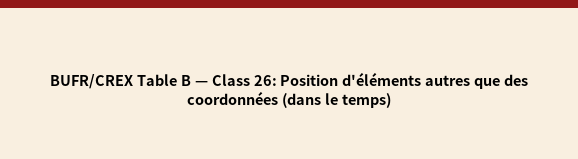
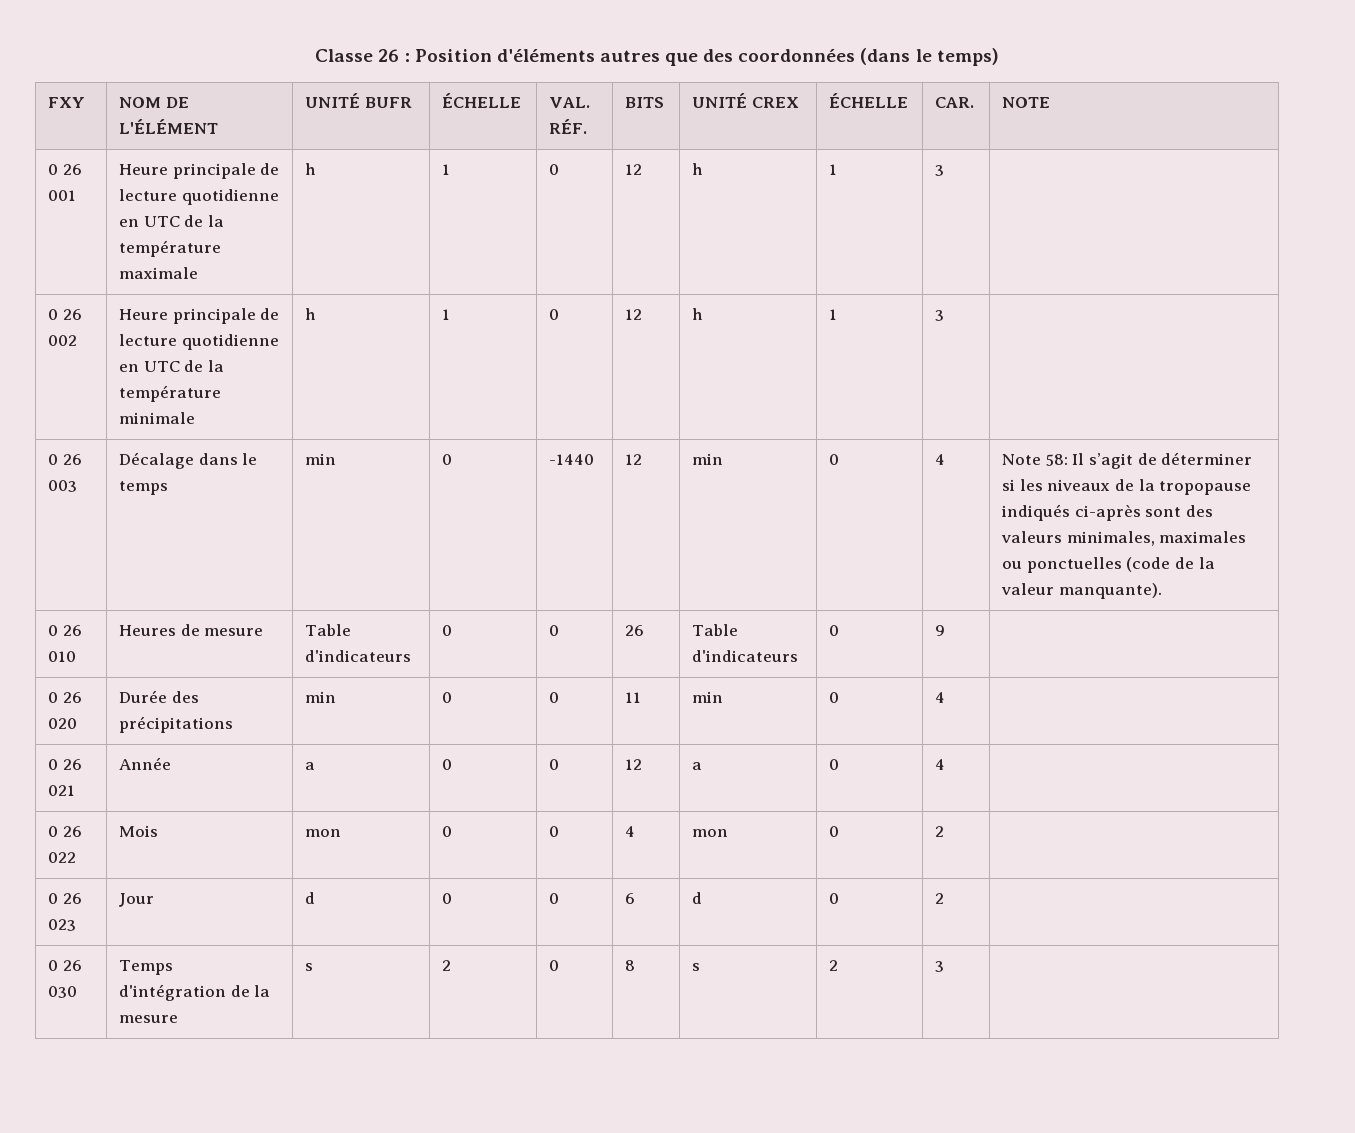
[49,74,277,89] BUFR/CREX Table B — Class 26: -> [315,49,410,62] Classe 26 :
(391, 100) none -> [48,97,86,108] [119,97,189,108] [119,119,219,134] [305,93,412,108] [442,93,522,108] [549,97,591,108] [549,119,588,134] [625,97,665,108] [692,93,799,108] [829,93,909,108] [935,97,975,108] [1002,97,1051,108] [48,164,82,175] [48,190,77,201] [119,163,280,179] [119,189,279,205] [119,215,225,227] [119,240,222,257] [119,267,199,279] [305,163,317,175] [442,164,451,175] [549,164,560,175] [625,164,643,175] [692,163,704,175] [829,164,838,175] [935,165,945,176] [48,309,82,320] [48,335,78,346] [119,308,280,324] [119,334,279,350] [119,360,225,372] [119,385,222,402] [119,412,196,424] [305,308,317,320] [442,309,451,320] [549,309,560,320] [625,309,643,320] [692,308,704,320] [829,309,838,320] [935,310,945,321] [48,454,82,465] [48,480,78,492] [119,452,258,469] [119,481,169,495] [305,453,337,465] [442,454,453,465] [549,454,595,465] [625,454,643,465] [692,453,724,465] [829,454,840,465] [935,454,946,465] [1002,452,1253,469] [1002,479,1252,495] [1001,504,1214,521] [1001,531,1247,546] [1002,557,1215,573] [1001,583,1162,599] [48,625,82,636] [48,651,77,662] [119,624,264,636] [305,624,352,636] [305,650,412,662] [442,625,453,636] [549,625,560,636] [625,625,645,636] [692,624,739,636] [692,650,799,662] [829,625,840,636] [935,625,946,636] [48,692,82,703] [48,718,78,729] [119,690,199,703] [119,716,234,733] [305,691,337,703] [442,692,453,703] [549,692,560,703] [625,692,642,703] [692,691,724,703] [829,692,840,703] [935,692,946,703] [48,759,82,770] [48,785,76,796] [119,757,172,770] [305,762,316,770] [442,759,453,770] [549,759,560,770] [625,759,643,770] [692,762,703,770] [829,759,840,770] [935,759,946,770] [48,826,82,837] [48,852,77,863] [119,825,159,837] [305,829,342,837] [442,826,453,837] [549,826,560,837] [625,826,636,837] [692,829,729,837] [829,826,840,837] [935,826,945,837] [48,893,82,904] [48,919,77,931] [119,893,155,907] [305,892,316,904] [442,893,453,904] [549,893,560,904] [625,893,636,904] [692,892,703,904] [829,893,840,904] [935,893,945,904] [48,960,82,971] [48,986,78,998] [119,960,174,975] [119,984,271,1001] [119,1015,179,1023] [305,963,314,971] [442,960,452,971] [549,960,560,971] [625,960,636,971] [692,963,701,971] [829,960,839,971] [935,961,945,972] // FXY | NOM DE L'ÉLÉMENT | UNITÉ BUFR | ÉCHELLE | VAL. RÉF. | BITS | UNITÉ CREX | ÉCHELLE | CAR. | NOTE // 0 26 001 | Heure principale de lecture quotidienne en UTC de la température maximale | h | 1 | 0 | 12 | h | 1 | 3 | // 0 26 002 | Heure principale de lecture quotidienne en UTC de la température minimale | h | 1 | 0 | 12 | h | 1 | 3 | // 0 26 003 | Décalage dans le temps | min | 0 | -1440 | 12 | min | 0 | 4 | Note 58: Il s’agit de déterminer si les niveaux de la tropopause indiqués ci-après sont des valeurs minimales, maximales ou ponctuelles (code de la valeur manquante). // 0 26 010 | Heures de mesure | Table d'indicateurs | 0 | 0 | 26 | Table d'indicateurs | 0 | 9 | // 0 26 020 | Durée des précipitations | min | 0 | 0 | 11 | min | 0 | 4 | // 0 26 021 | Année | a | 0 | 0 | 12 | a | 0 | 4 | // 0 26 022 | Mois | mon | 0 | 0 | 4 | mon | 0 | 2 | // 0 26 023 | Jour | d | 0 | 0 | 6 | d | 0 | 2 | // 0 26 030 | Temps d'intégration de la mesure | s | 2 | 0 | 8 | s | 2 | 3 |

